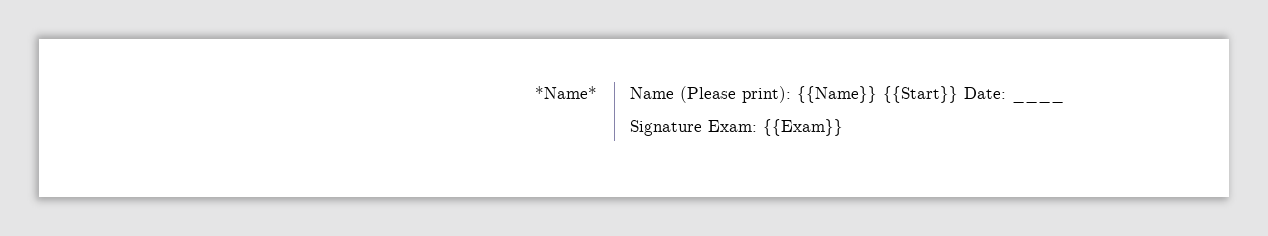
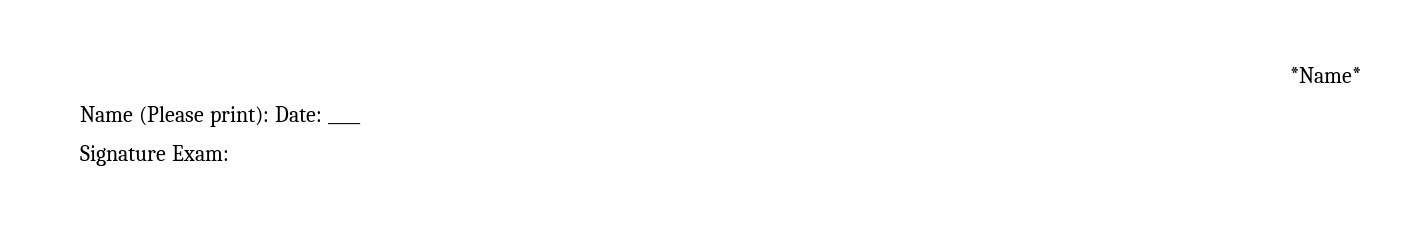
[797,86,958,103] {{Name}} {{Start}} -> (269, 116) none
[763,119,843,136] {{Exam}} -> (229, 153) none

